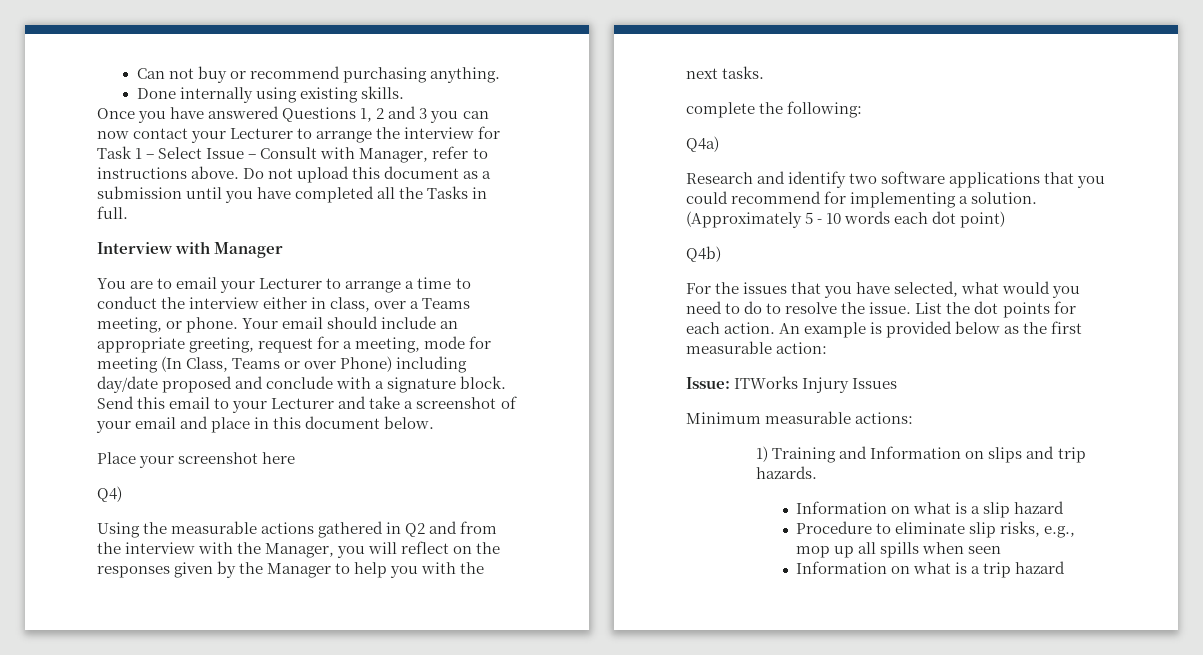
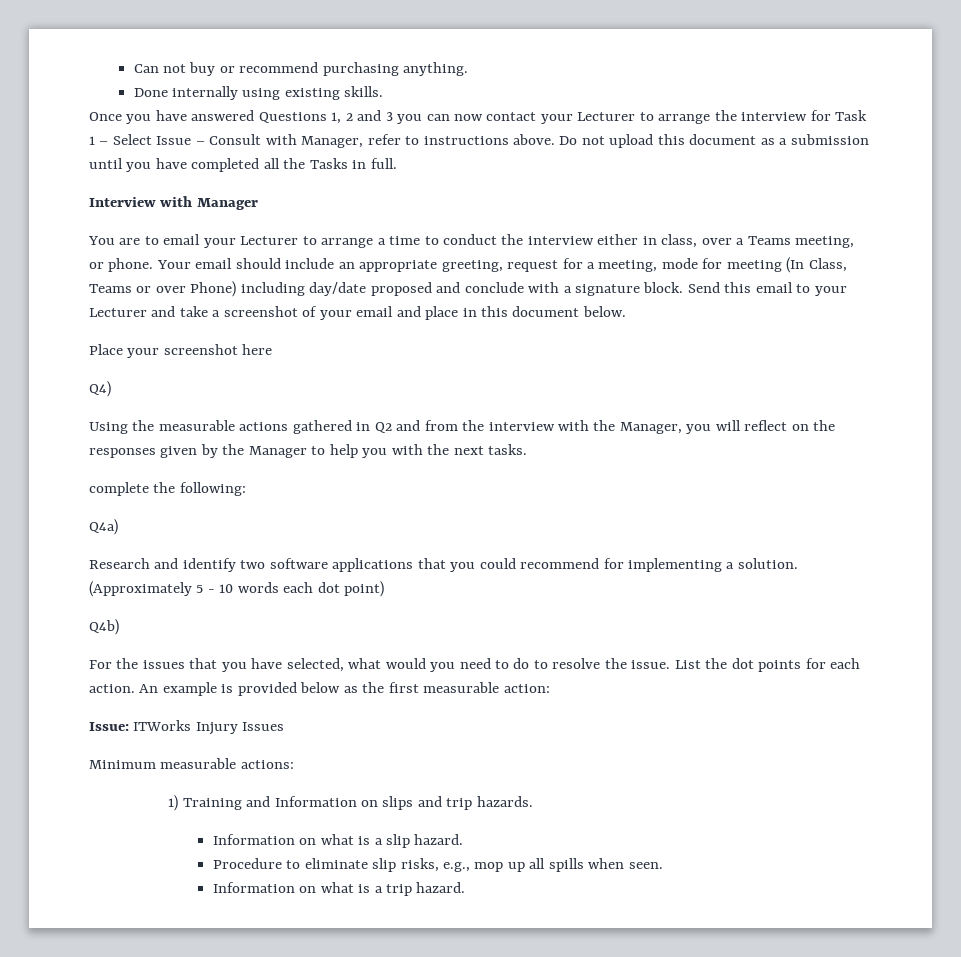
[1014,501,1065,514] hazard -> [414,834,464,845] hazard.
[968,546,1002,554] seen -> [628,862,663,869] seen.
[1015,561,1066,574] hazard -> [416,882,466,893] hazard.

